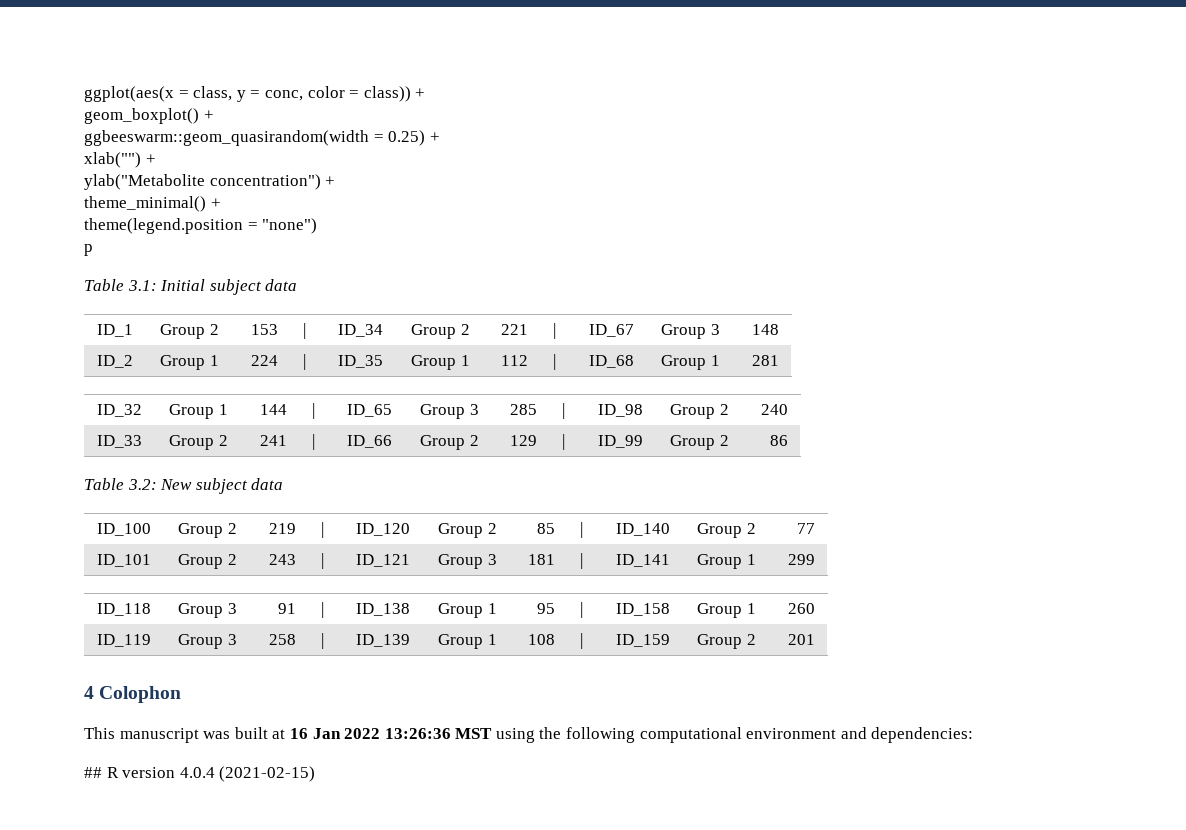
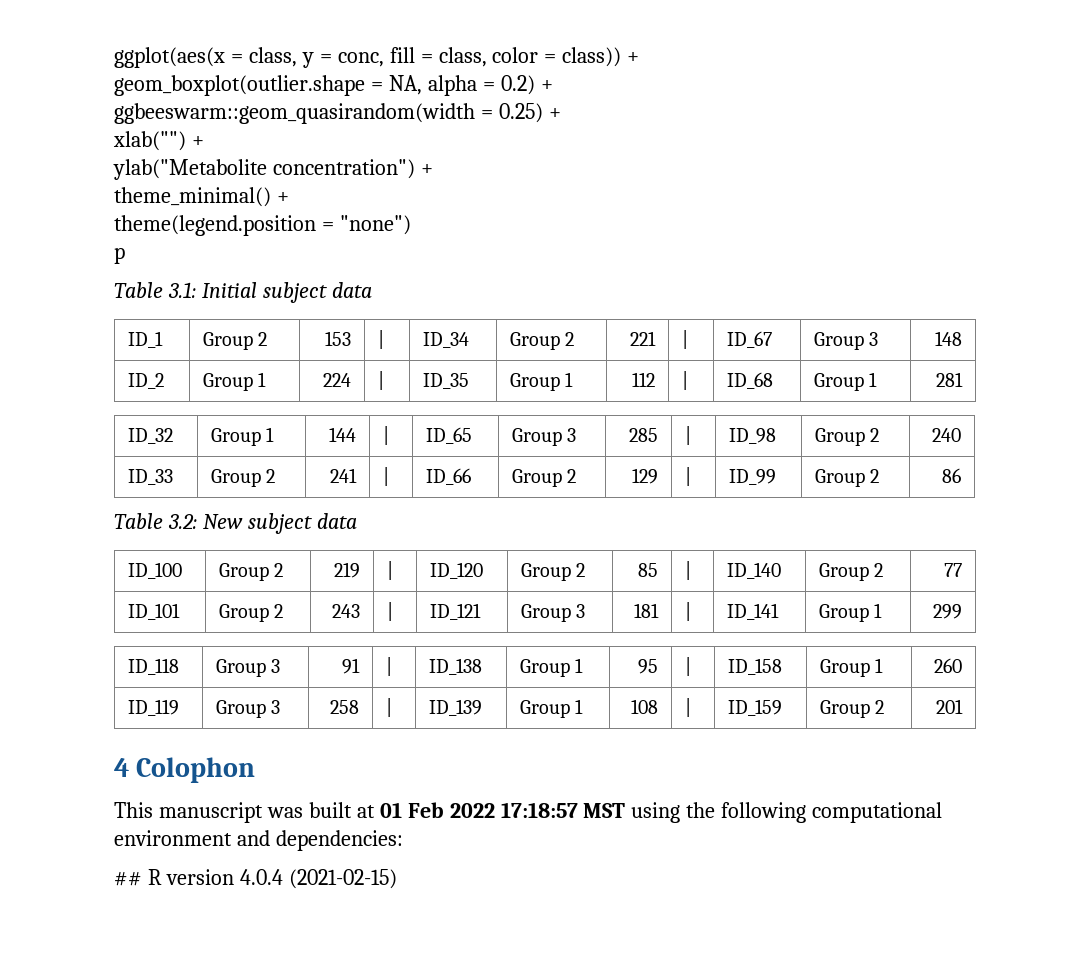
(303, 95) none -> [389,47,487,67] fill = class,
[84,108,199,124] geom_boxplot() -> [114,75,535,96] geom_boxplot(outlier.shape = NA, alpha = 0.2)
[289,728,451,739] 16 Jan 2022 13:26:36 -> [379,802,578,818] 01 Feb 2022 17:18:57

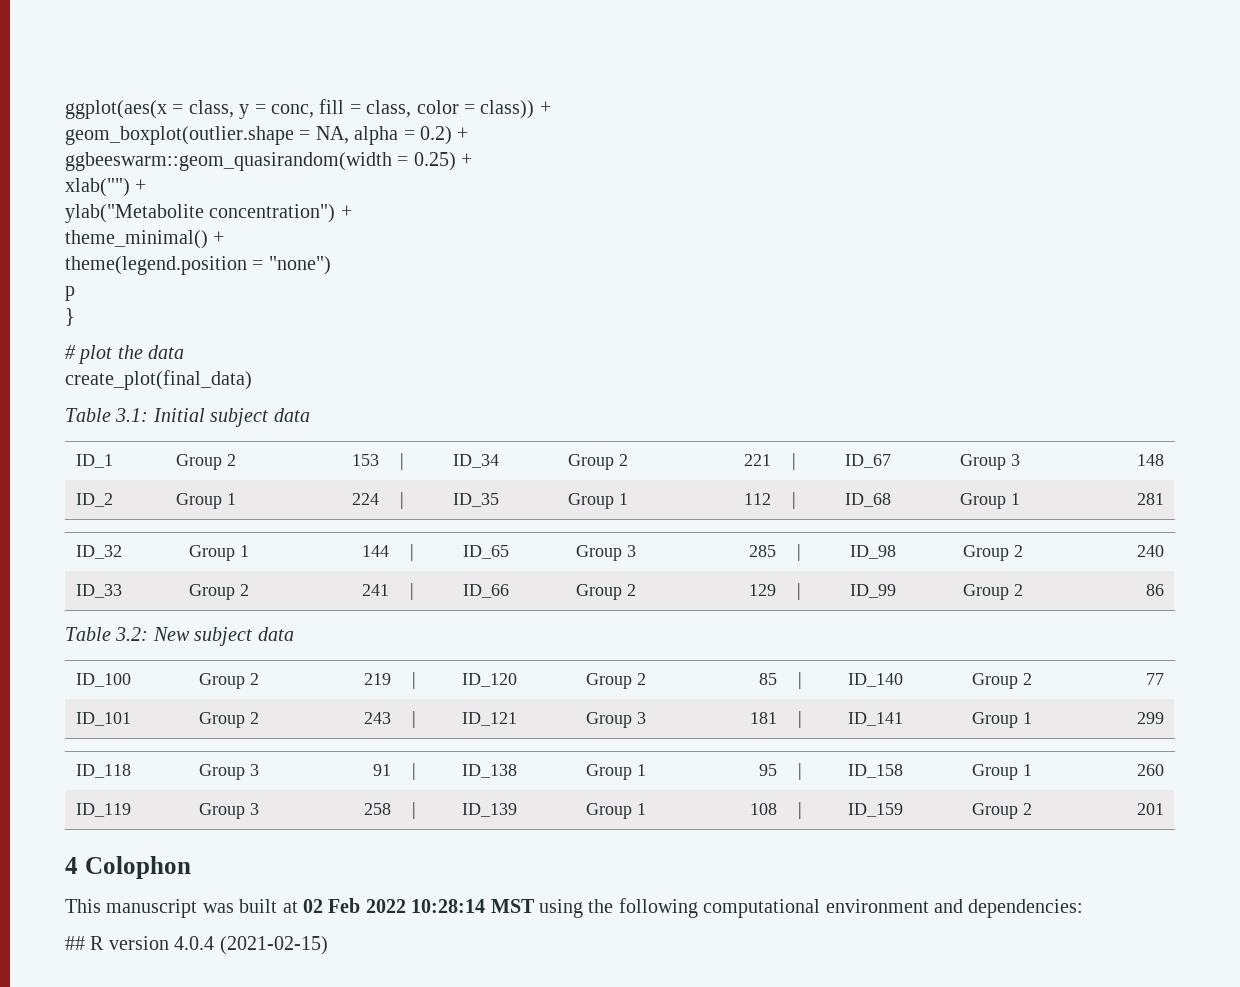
(125, 255) none -> [65,308,75,326] [65,345,185,364] [65,370,252,390] // } // # plot the data // create_plot(final_data)
[379,802,402,818] 01 -> [303,899,323,913] 02
[500,802,578,818] 17:18:57 -> [411,899,486,913] 10:28:14

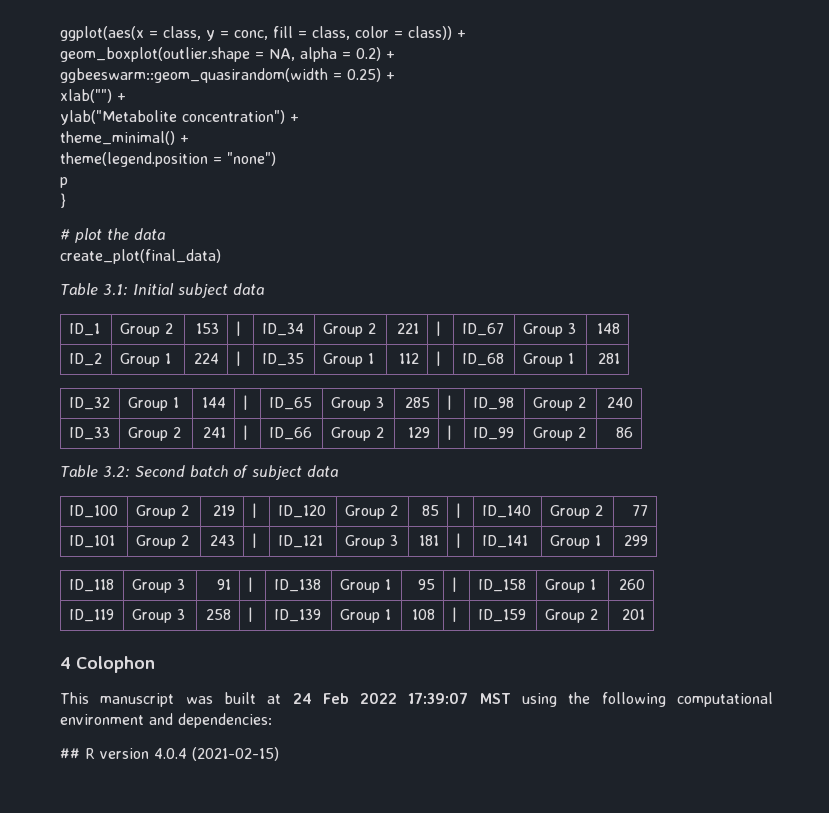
[152,627,190,641] New -> [134,465,248,478] Second batch of
[303,899,323,913] 02 -> [292,693,312,704] 24
[411,899,486,913] 10:28:14 -> [408,692,469,704] 17:39:07

